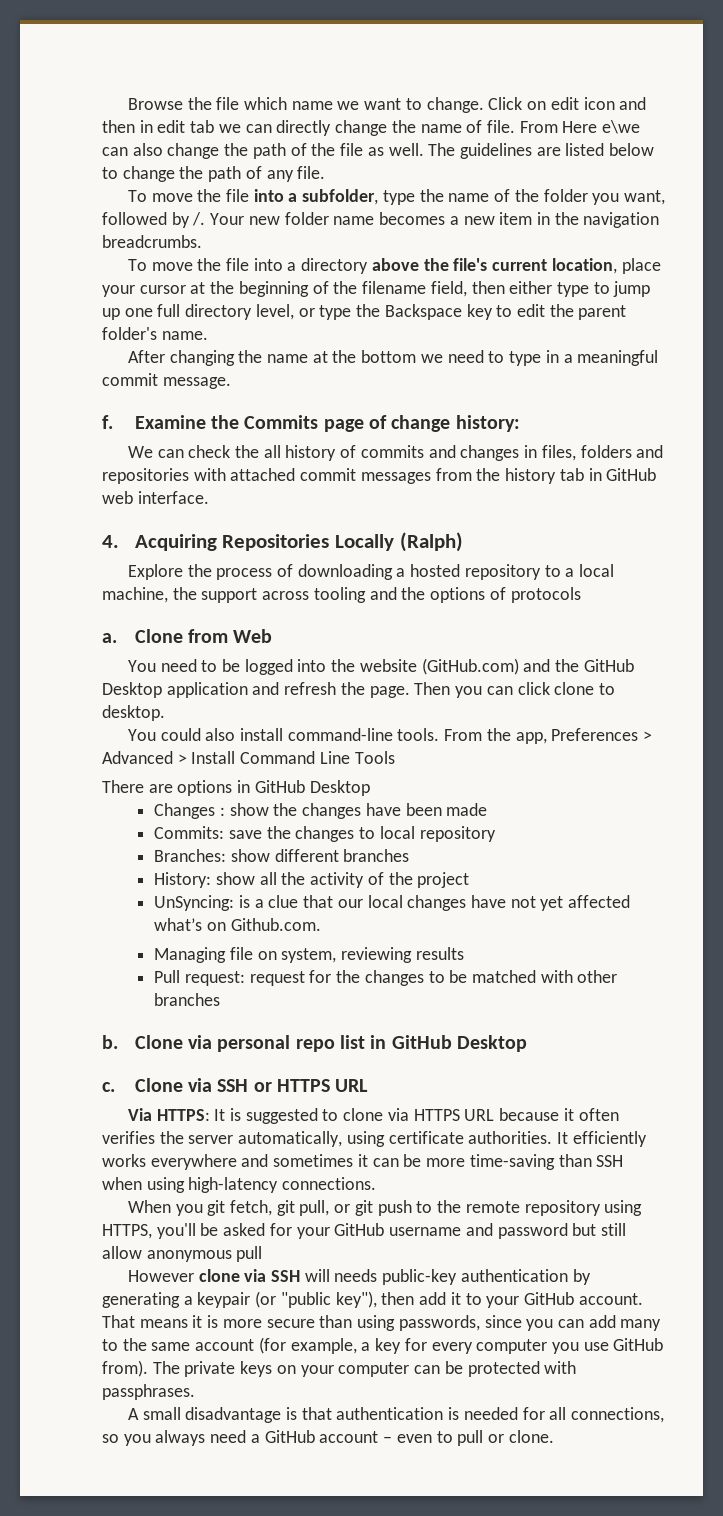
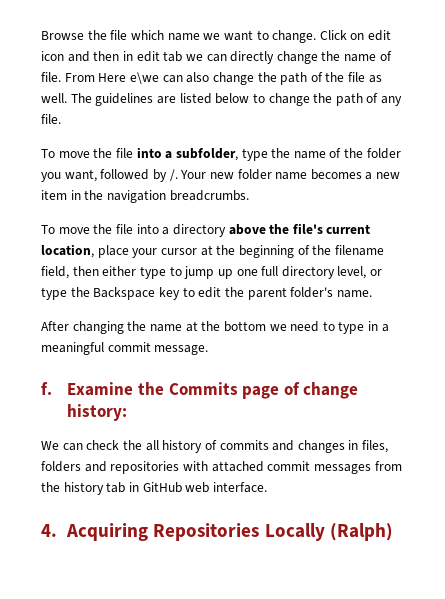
[127,564,615,580] [102,587,581,603] [102,629,273,643] [127,658,634,675] [102,682,615,698] [102,705,165,721] [127,728,653,744] [102,751,395,764] [102,780,370,796] [154,803,488,819] [154,826,496,842] [154,849,410,862] [154,872,470,888] [154,895,631,911] [154,918,321,931] [154,947,464,963] [154,970,618,986] [154,993,221,1006] [102,1035,527,1052] [102,1078,369,1092] [127,1108,619,1124] [102,1131,647,1147] [102,1154,624,1170] [102,1177,377,1193] [127,1200,643,1216] [102,1223,626,1239] [102,1246,263,1262] [127,1269,591,1285] [102,1291,643,1308] [102,1315,662,1331] [102,1337,664,1354] [102,1360,577,1377] [102,1384,195,1400] [127,1407,665,1423] [102,1430,554,1446] // Explore the process of downloading a hosted repository to a local machine, the support across tooling and the options of protocols // a. Clone from Web // You need to be logged into the website (GitHub.com) and the GitHub Desktop application and refresh the page. Then you can click clone to desktop. // You could also install command-line tools. From the app, Preferences > Advanced > Install Command Line Tools // There are options in GitHub Desktop // Changes : show the changes have been made // Commits: save the changes to local repository // Branches: show different branches // History: show all the activity of the project // UnSyncing: is a clue that our local changes have not yet affected what’s on Github.com. // Managing file on system, reviewing results // Pull request: request for the changes to be matched with other branches // b. Clone via personal repo list in GitHub Desktop // c. Clone via SSH or HTTPS URL // Via HTTPS: It is suggested to clone via HTTPS URL because it often verifies the server automatically, using certificate authorities. It efficiently works everywhere and sometimes it can be more time-saving than SSH when using high-latency connections. // When you git fetch, git pull, or git push to the remote repository using HTTPS, you'll be asked for your GitHub username and password but still allow anonymous pull // However clone via SSH will needs public-key authentication by generating a keypair (or "public key"), then add it to your GitHub account. That means it is more secure than using passwords, since you can add many to the same account (for example, a key for every computer you use GitHub from). The private keys on your computer can be protected with passphrases. // A small disadvantage is that authentication is needed for all connections, so you always need a GitHub account – even to pull or clone. -> (393, 532) none

